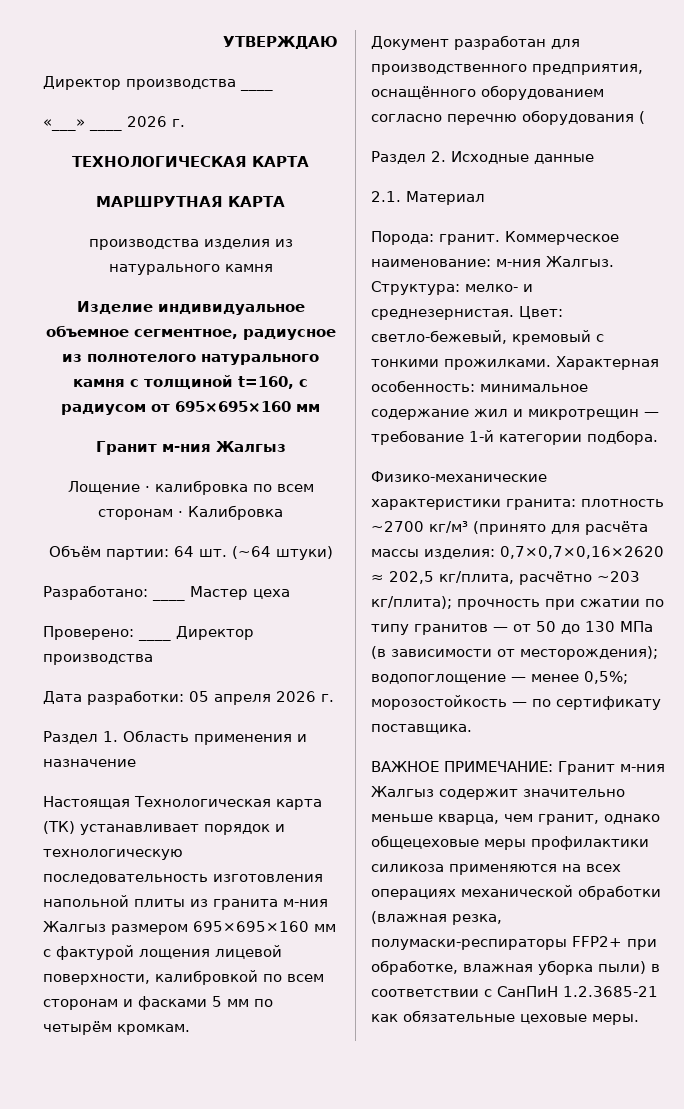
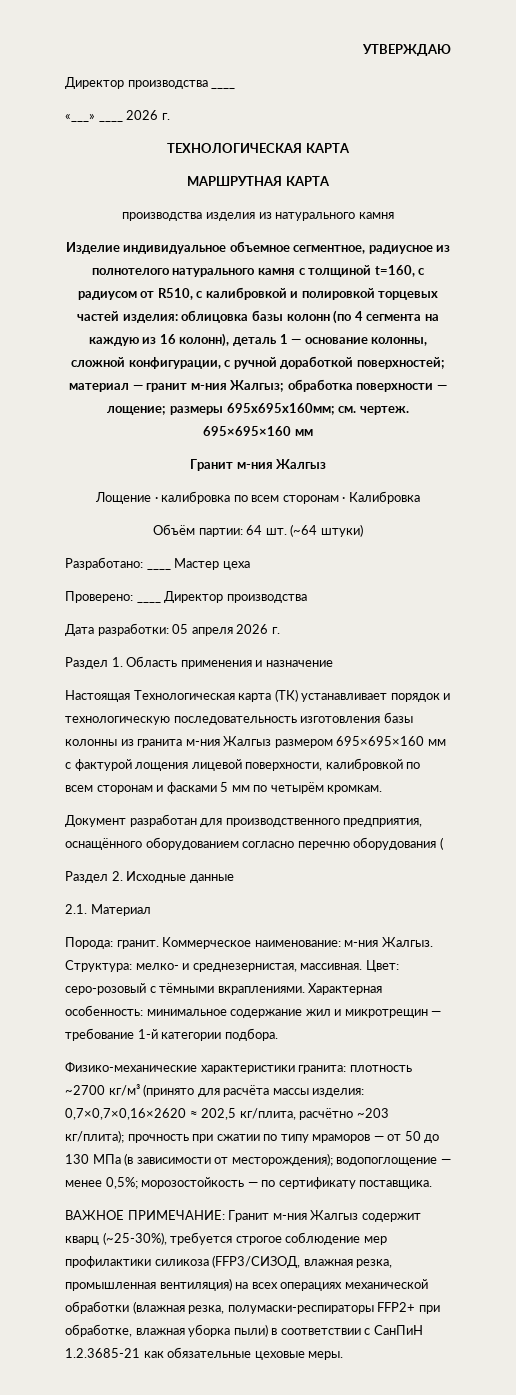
(170, 408) none -> [157,287,439,300] [77,310,439,324] [88,333,428,347] [71,356,445,369] [69,379,447,392] [107,403,409,415] R510, с калибровкой и полировкой торцевых частей изделия: облицовка базы колонн (по 4 сегмента на каждую из 16 колонн), деталь 1 — основание колонны, сложной конфигурации, с ручной доработкой поверхностей; материал — гранит м-ния Жалгыз; обработка поверхности — лощение; размеры 695х695х160мм; см. чертеж.
[43,895,185,907] напольной плиты -> [383,712,413,723] [65,739,117,746] базы колонны
[371,306,563,320] [371,330,604,345] [371,359,551,370] среднезернистая. Цвет: светло-бежевый, кремовый с тонкими прожилками. -> [192,960,399,972] [65,983,305,995] среднезернистая, массивная. Цвет: серо-розовый с тёмными вкраплениями.
[414,624,488,635] гранитов -> [312,1134,371,1143] мраморов
[523,789,625,797] [371,814,660,825] [371,835,649,850] [371,864,557,875] значительно меньше кварца, чем гранит, однако общецеховые меры профилактики силикоза применяются -> [65,1232,387,1245] [65,1255,393,1268] [65,1278,232,1291] кварц (~25-30%), требуется строгое соблюдение мер профилактики силикоза (FFP3/СИЗОД, влажная резка, промышленная вентиляция)

